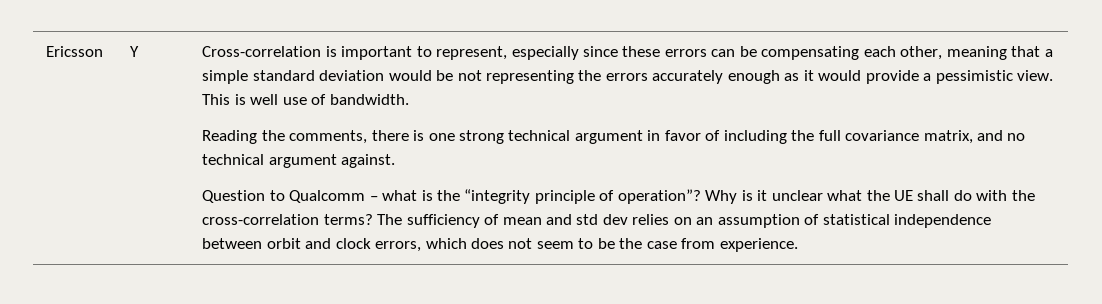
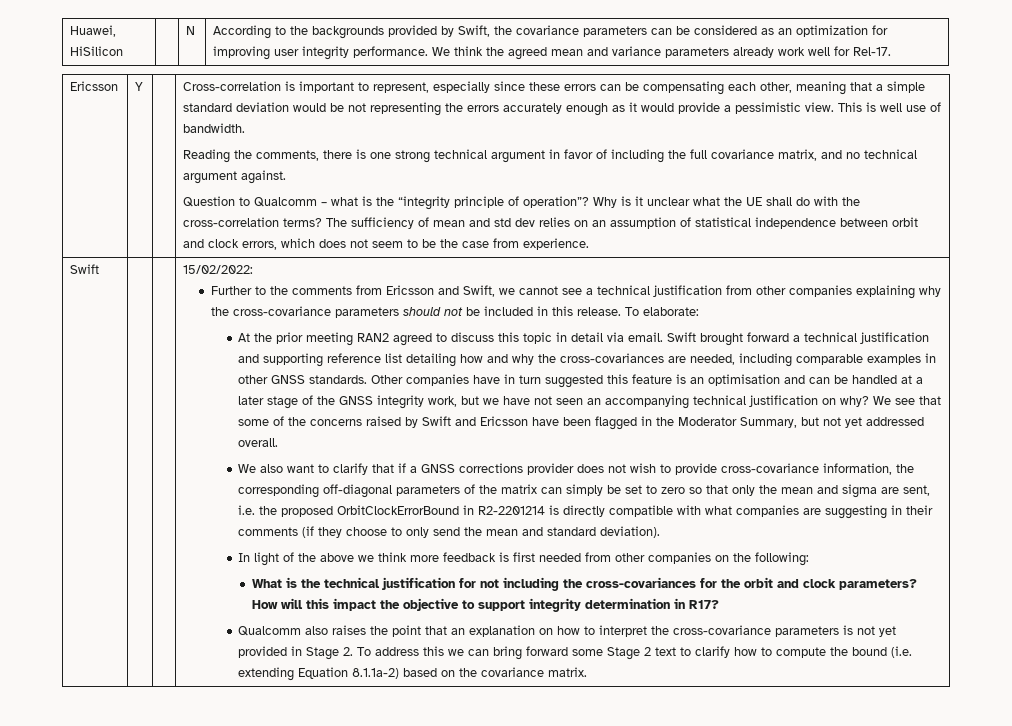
(46, 51) none -> [70,25,117,37] [70,46,124,56] [186,26,196,35] [213,25,889,39] [213,46,892,60] Huawei, HiSilicon | | N | According to the backgrounds provided by Swift, the covariance parameters can be considered as an optimization for improving user integrity performance. We think the agreed mean and variance parameters already work well for Rel-17. //
(798, 245) none -> [70,264,100,274] [183,265,254,274] [211,285,942,299] [211,306,700,318] [238,332,930,346] [238,353,937,367] [238,374,924,388] [238,395,942,409] [238,416,925,430] [238,438,279,447] [238,463,915,475] [238,484,931,498] [238,505,934,519] [238,526,661,538] [238,552,810,566] [251,577,917,591] [251,598,719,612] [238,625,897,637] [238,646,913,660] [238,667,588,681] // Swift | | | 15/02/2022: // Further to the comments from Ericsson and Swift, we cannot see a technical justification from other companies explaining why the cross-covariance parameters should not be included in this release. To elaborate: // At the prior meeting RAN2 agreed to discuss this topic in detail via email. Swift brought forward a technical justification and supporting reference list detailing how and why the cross-covariances are needed, including comparable examples in other GNSS standards. Other companies have in turn suggested this feature is an optimisation and can be handled at a later stage of the GNSS integrity work, but we have not seen an accompanying technical justification on why? We see that some of the concerns raised by Swift and Ericsson have been flagged in the Moderator Summary, but not yet addressed overall. // We also want to clarify that if a GNSS corrections provider does not wish to provide cross-covariance information, the corresponding off-diagonal parameters of the matrix can simply be set to zero so that only the mean and sigma are sent, i.e. the proposed OrbitClockErrorBound in R2-2201214 is directly compatible with what companies are suggesting in their comments (if they choose to only send the mean and standard deviation). // In light of the above we think more feedback is first needed from other companies on the following: // What is the technical justification for not including the cross-covariances for the orbit and clock parameters? How will this impact the objective to support integrity determination in R17? // Qualcomm also raises the point that an explanation on how to interpret the cross-covariance parameters is not yet provided in Stage 2. To address this we can bring forward some Stage 2 text to clarify how to compute the bound (i.e. extending Equation 8.1.1a-2) based on the covariance matrix.

